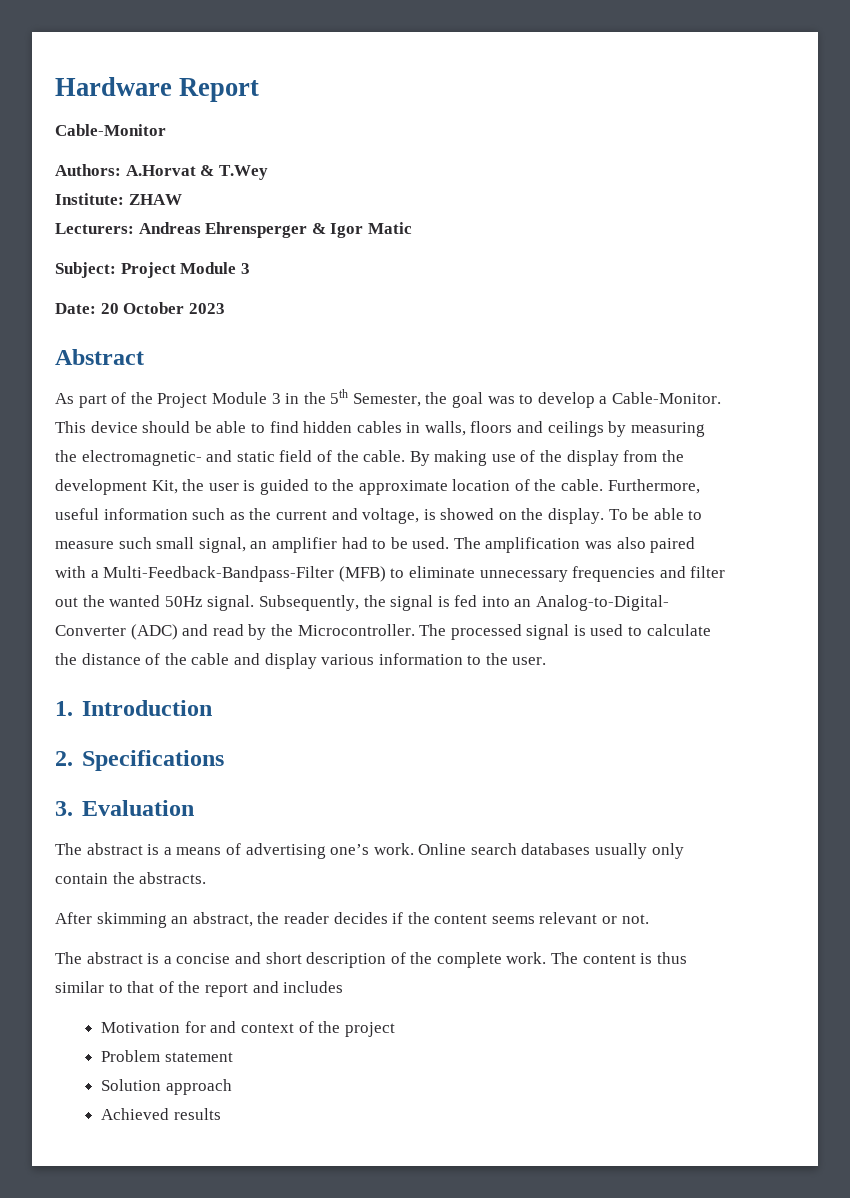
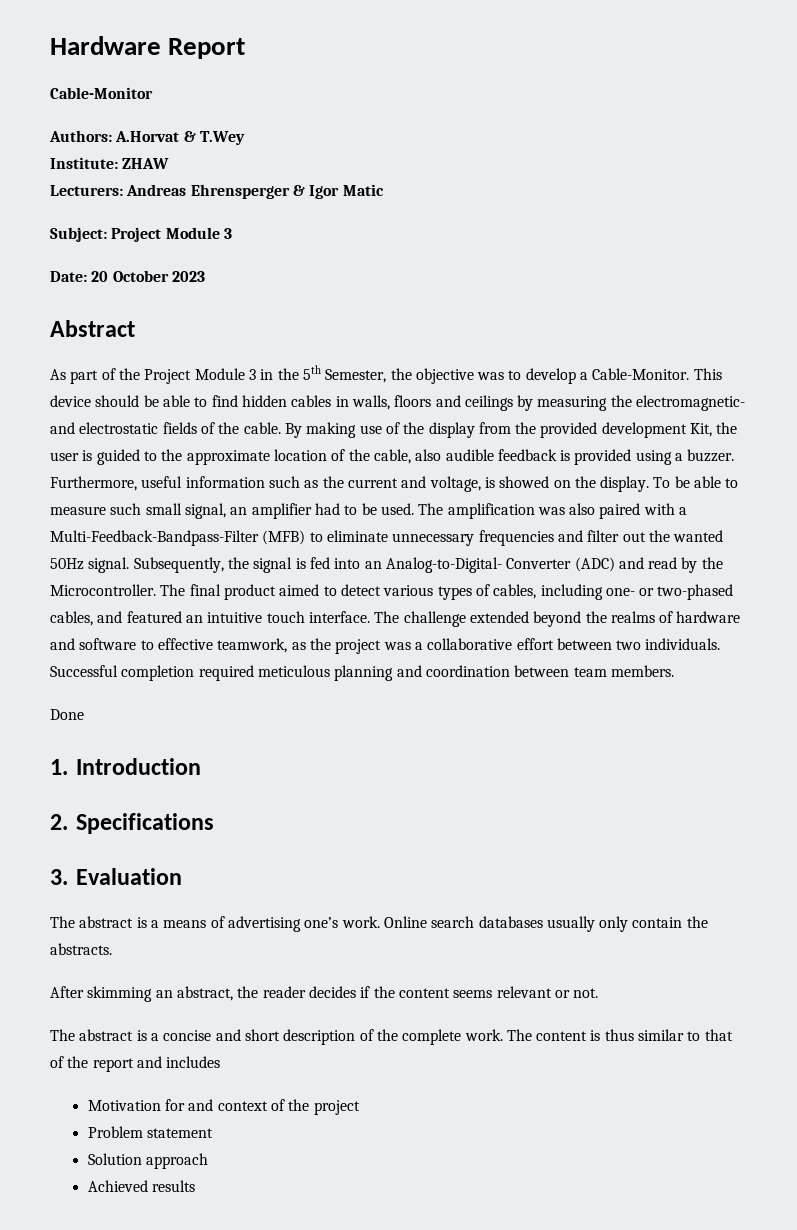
[452,392,484,408] goal -> [415,368,474,384] objective
[236,450,313,462] static field -> [79,422,197,434] electrostatic fields
(684, 456) none -> [540,422,598,438] provided
[561,479,604,491] cable. -> [373,449,735,465] cable, also audible feedback is provided using a buzzer.
[450,624,711,640] [55,653,547,669] processed signal is used to calculate the distance of the cable and display various information to the user. -> [189,584,734,600] [50,611,741,627] [50,638,721,654] [50,665,674,681] [50,709,84,720] final product aimed to detect various types of cables, including one- or two-phased cables, and featured an intuitive touch interface. The challenge extended beyond the realms of hardware and software to effective teamwork, as the project was a collaborative effort between two individuals. Successful completion required meticulous planning and coordination between team members. // Done

